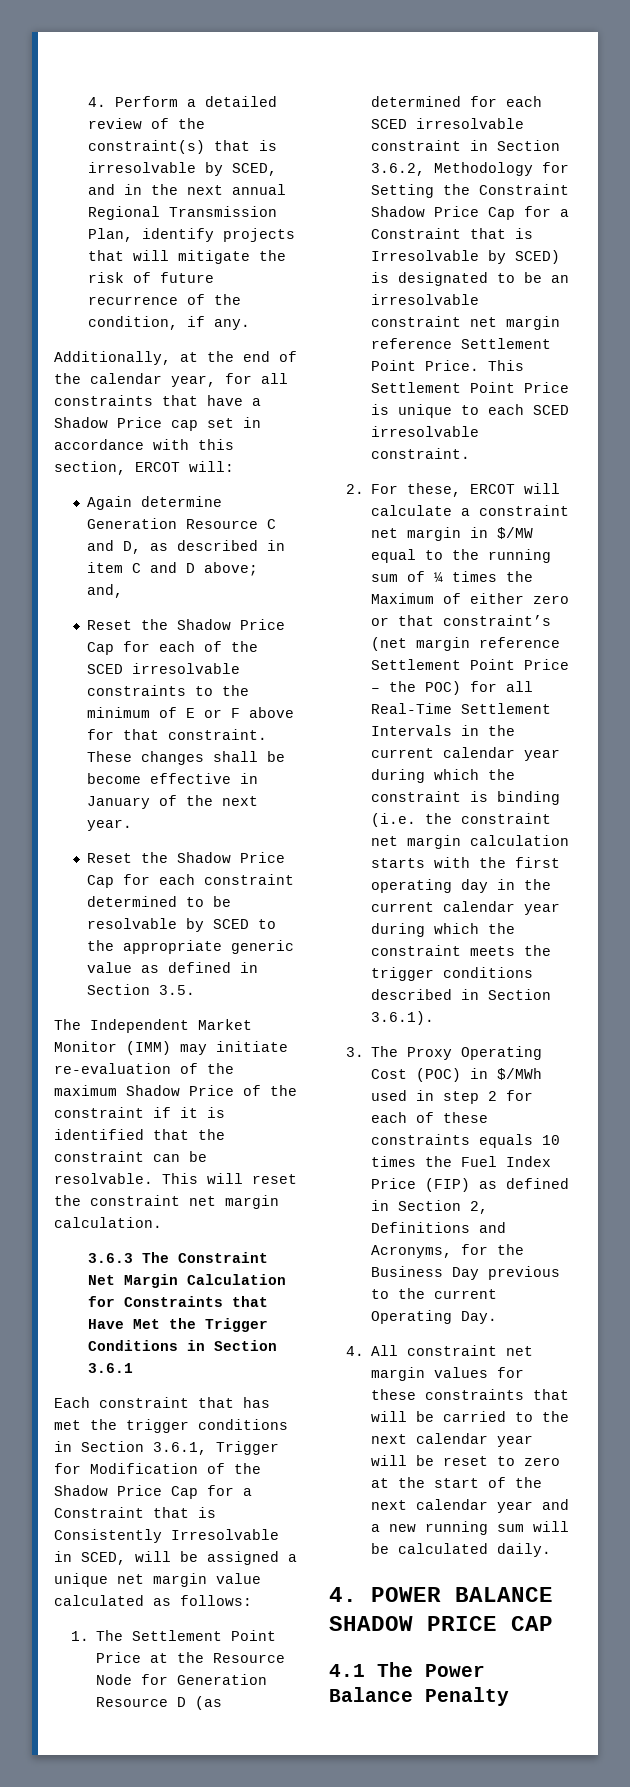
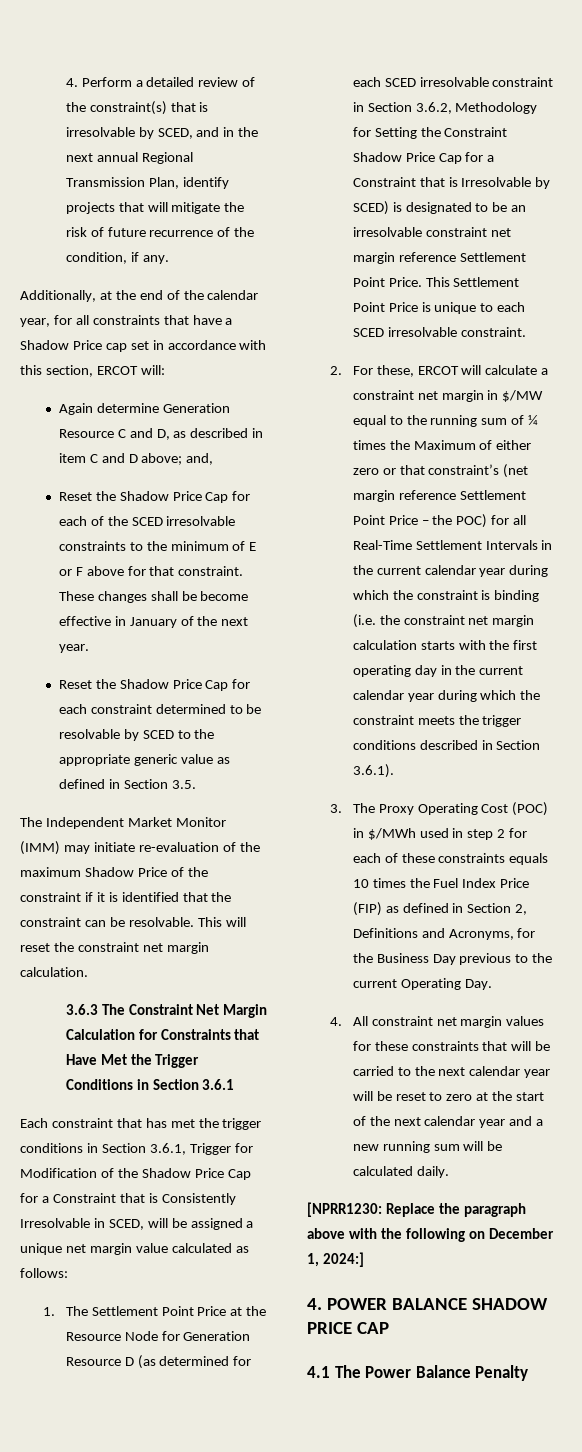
(552, 1550) none -> [307,1202,526,1217] [307,1228,554,1242] [307,1252,364,1267] // [NPRR1230: Replace the paragraph above with the following on December 1, 2024:]

